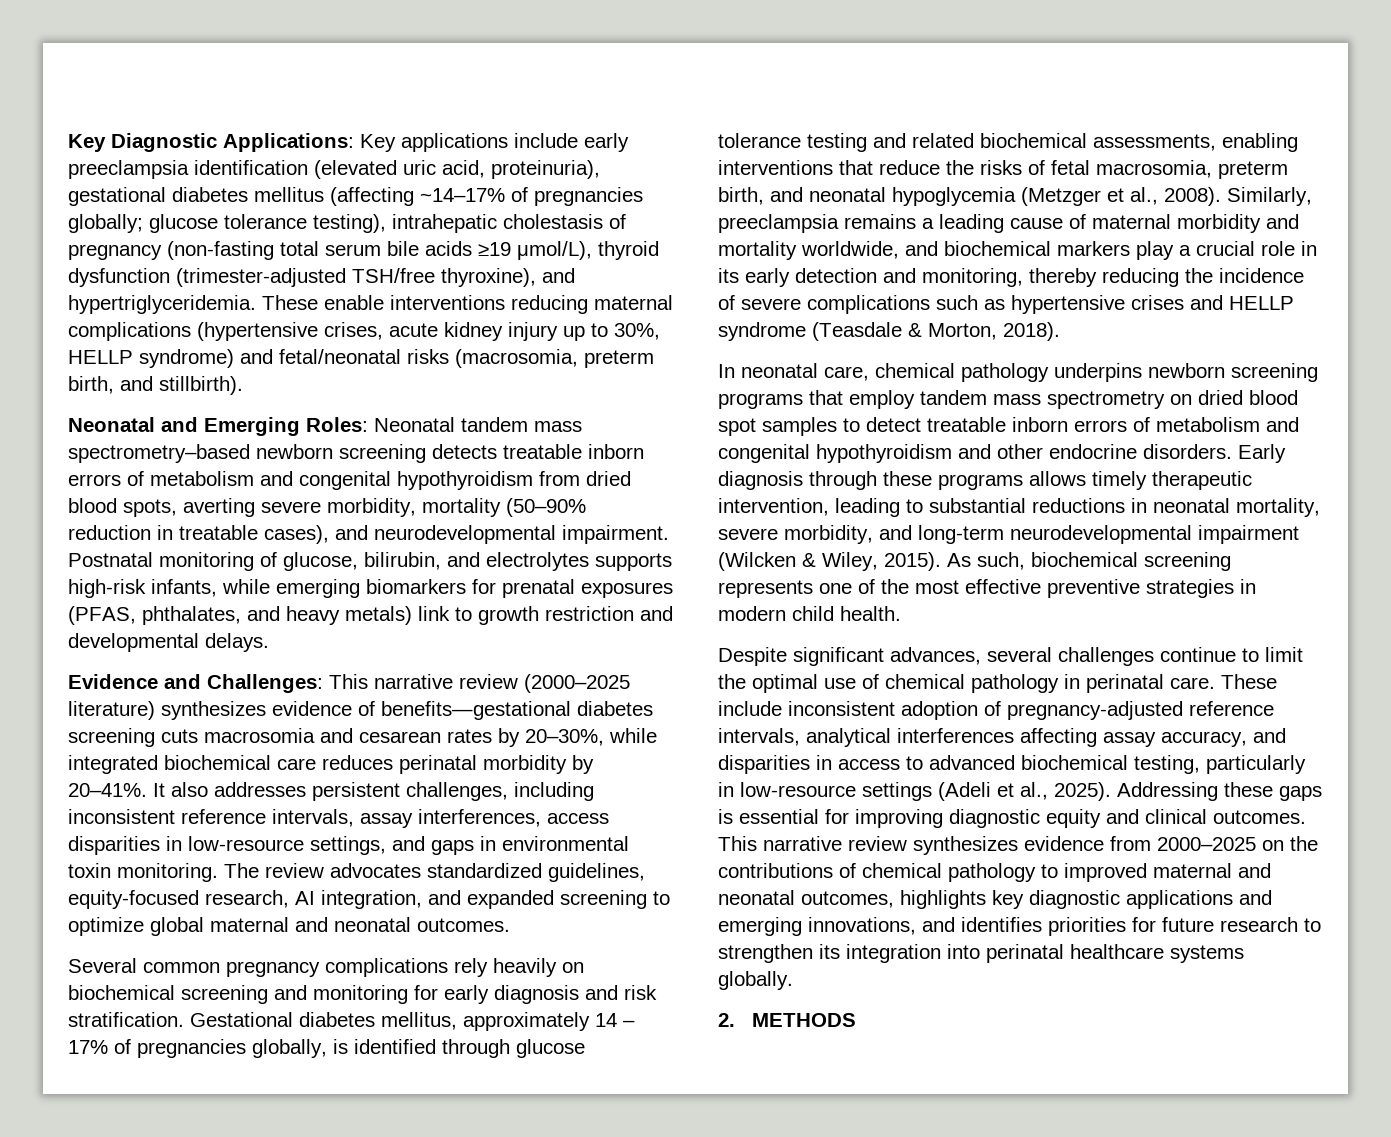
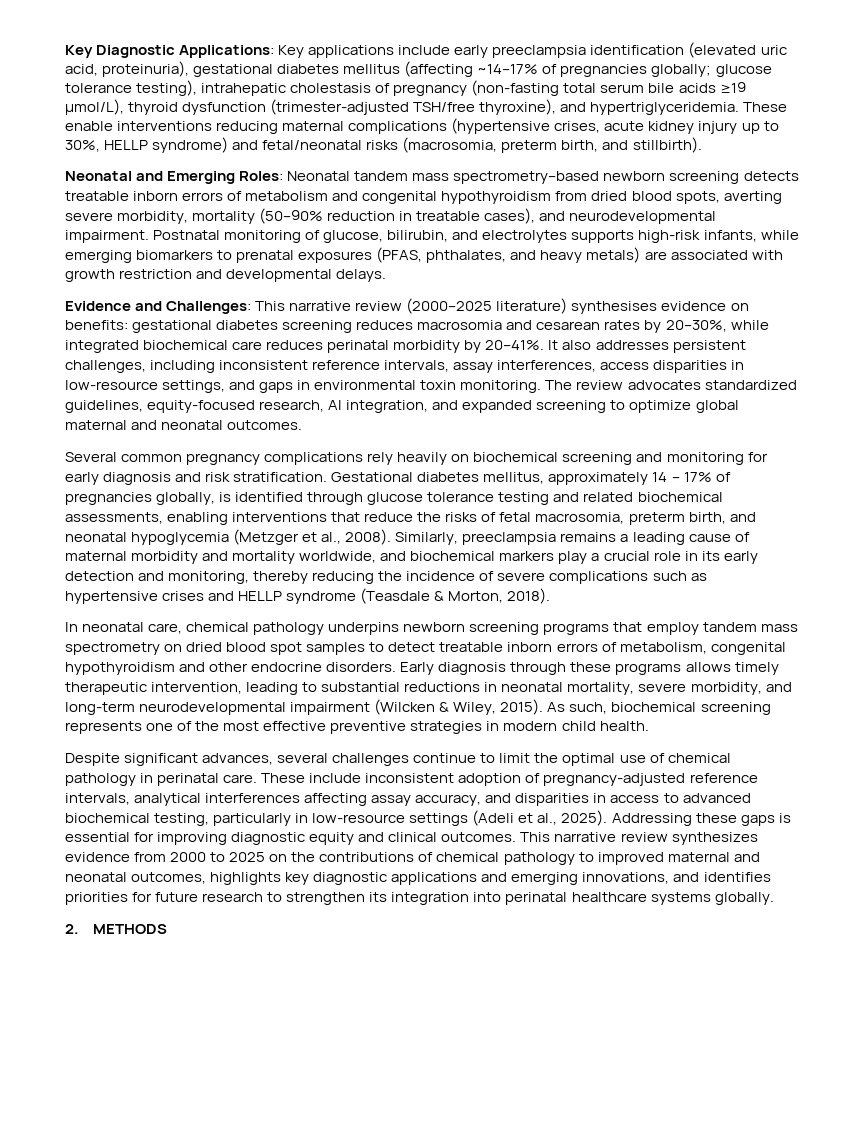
[472,579,496,594] for -> [217,250,233,260] to
[418,606,472,621] link to -> [644,250,783,260] are associated with
[161,701,571,720] synthesizes evidence of benefits—gestational -> [571,301,749,314] [65,320,213,333] synthesises evidence on benefits: gestational
[161,729,198,743] cuts -> [356,320,414,330] reduces
[1156,417,1299,432] metabolism and -> [619,642,707,654] metabolism,
[1157,837,1256,851] 2000–2025 -> [170,852,266,862] 2000 to 2025

